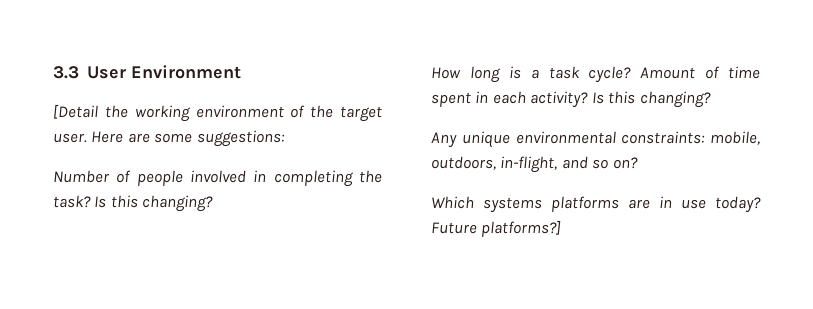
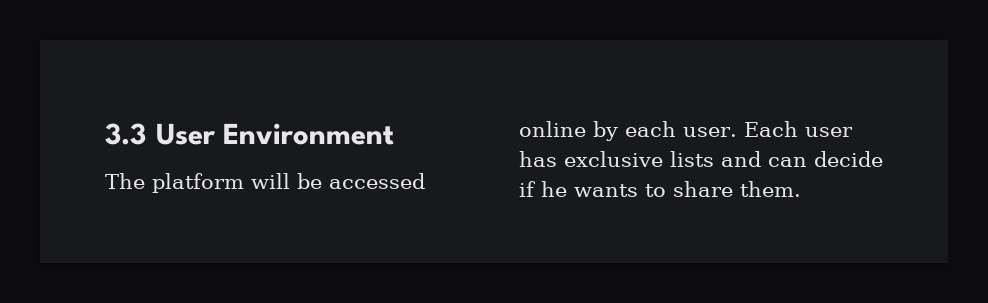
[53,104,382,122] [53,130,285,147] [53,170,382,187] [53,195,214,212] [431,66,760,83] [431,91,711,108] [431,131,760,148] [431,156,638,173] [431,196,761,213] [431,220,562,237] [Detail the working environment of the target user. Here are some suggestions: // Number of people involved in completing the task? Is this changing? // How long is a task cycle? Amount of time spent in each activity? Is this changing? // Any unique environmental constraints: mobile, outdoors, in-flight, and so on? // Which systems platforms are in use today? Future platforms?] -> [105,173,425,193] [519,121,853,141] [519,151,883,167] [519,181,801,197] The platform will be accessed online by each user. Each user has exclusive lists and can decide if he wants to share them.

